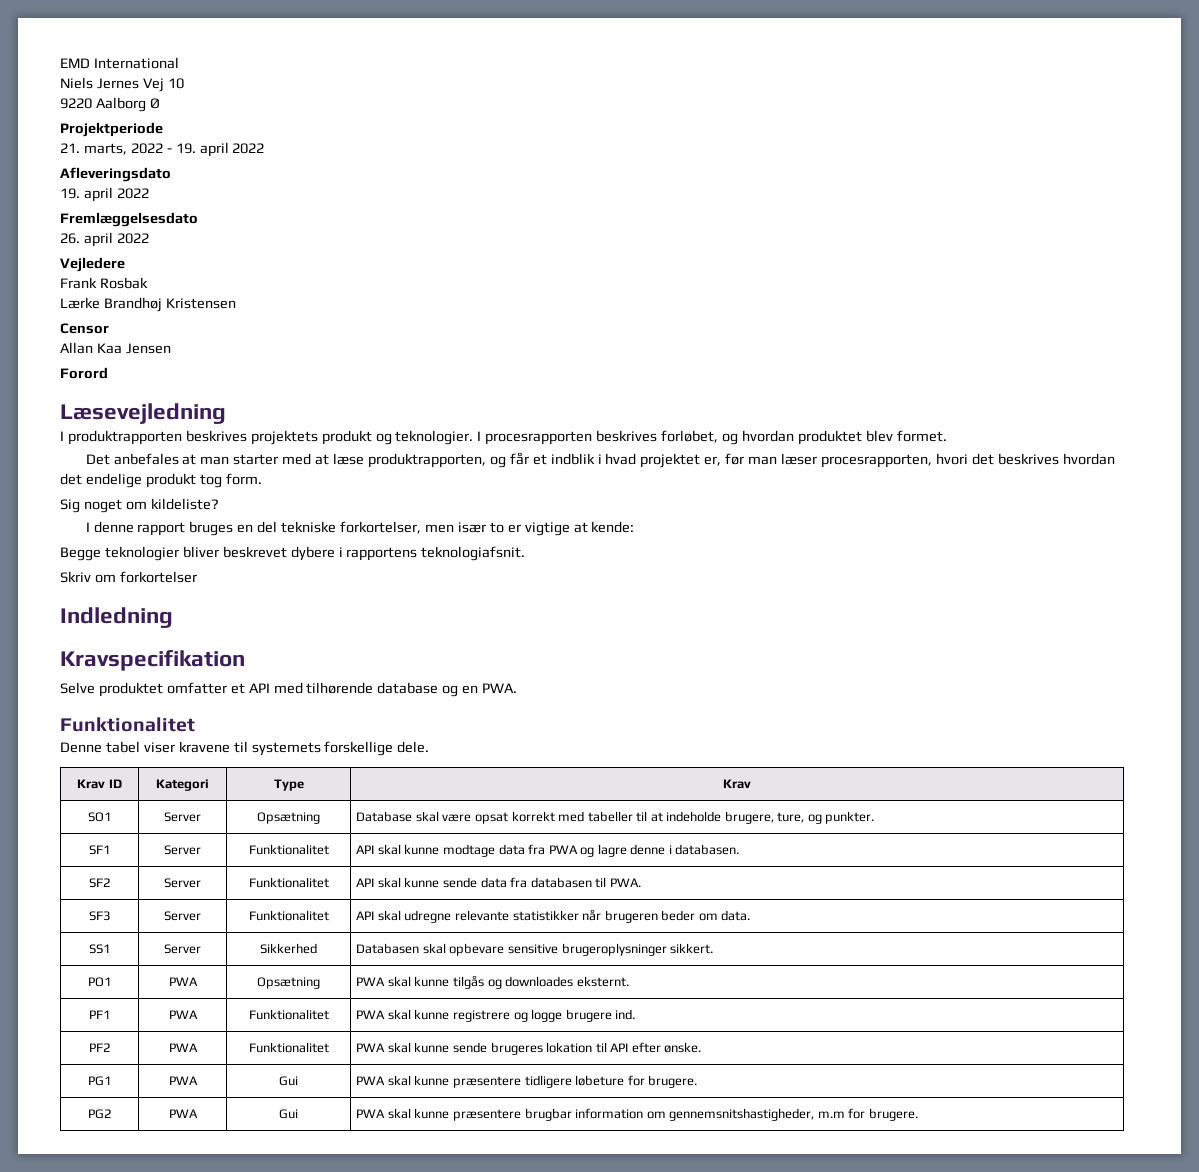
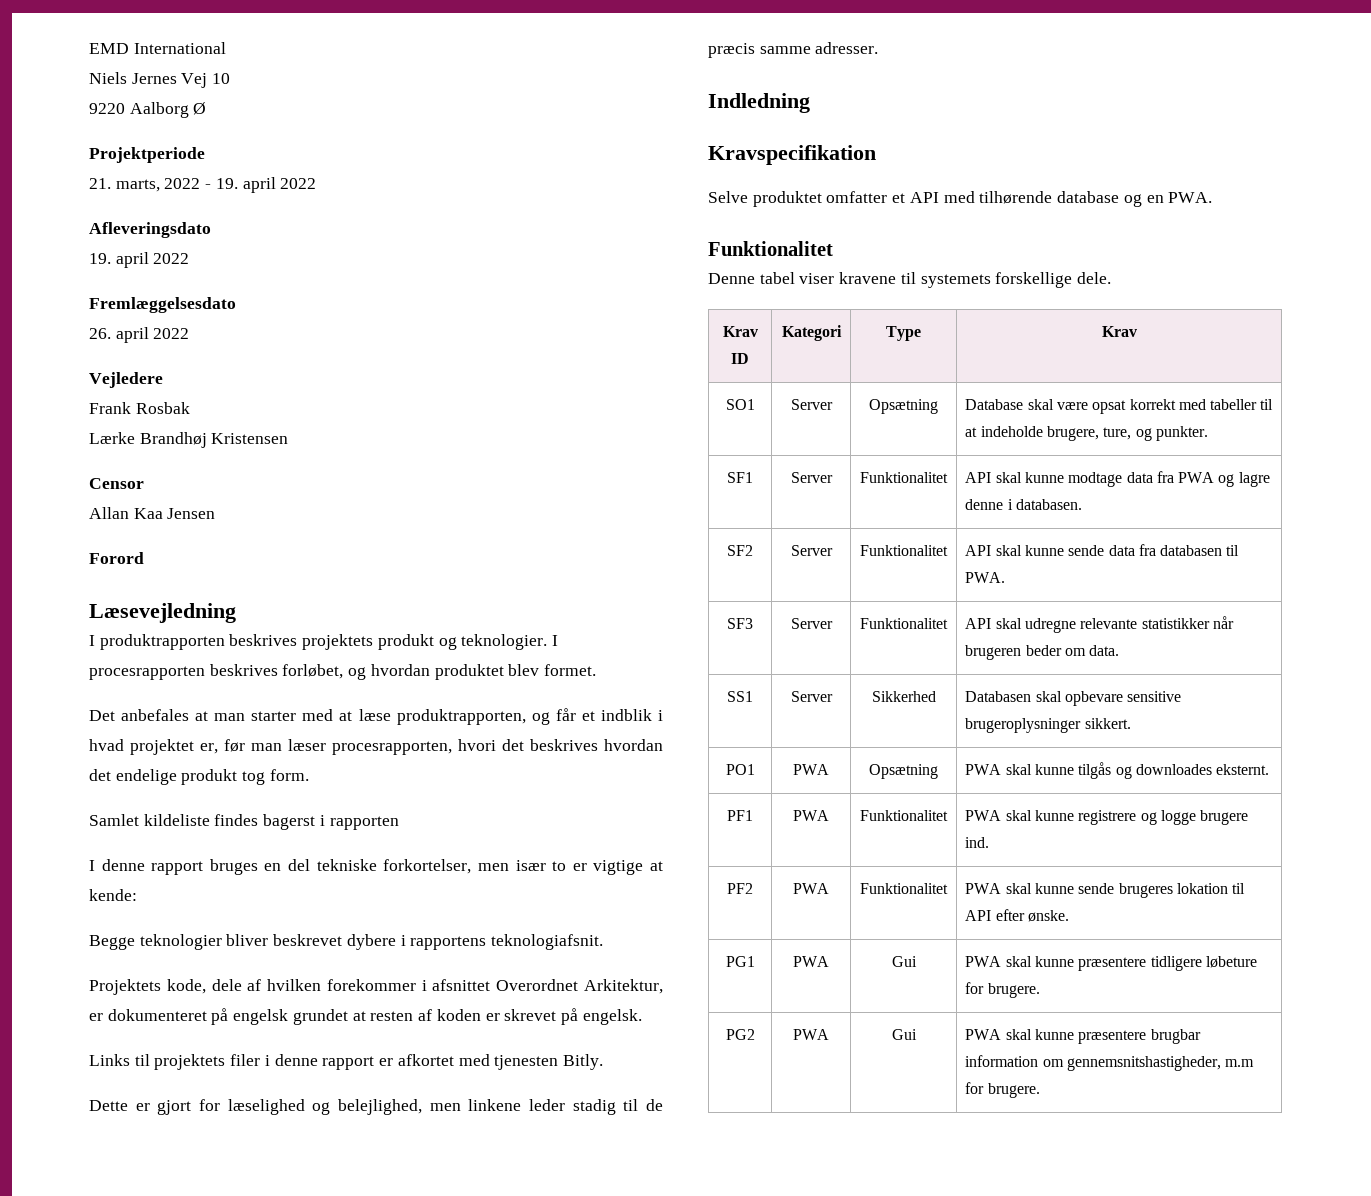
[60,498,219,513] Sig noget om kildeliste? -> [89,814,399,830] Samlet kildeliste findes bagerst i rapporten
[60,571,197,583] Skriv om forkortelser -> [89,979,663,995] [89,1008,642,1025] [89,1054,603,1070] [89,1099,663,1115] [708,42,879,58] Projektets kode, dele af hvilken forekommer i afsnittet Overordnet Arkitektur, er dokumenteret på engelsk grundet at resten af koden er skrevet på engelsk. // Links til projektets filer i denne rapport er afkortet med tjenesten Bitly. // Dette er gjort for læselighed og belejlighed, men linkene leder stadig til de præcis samme adresser.

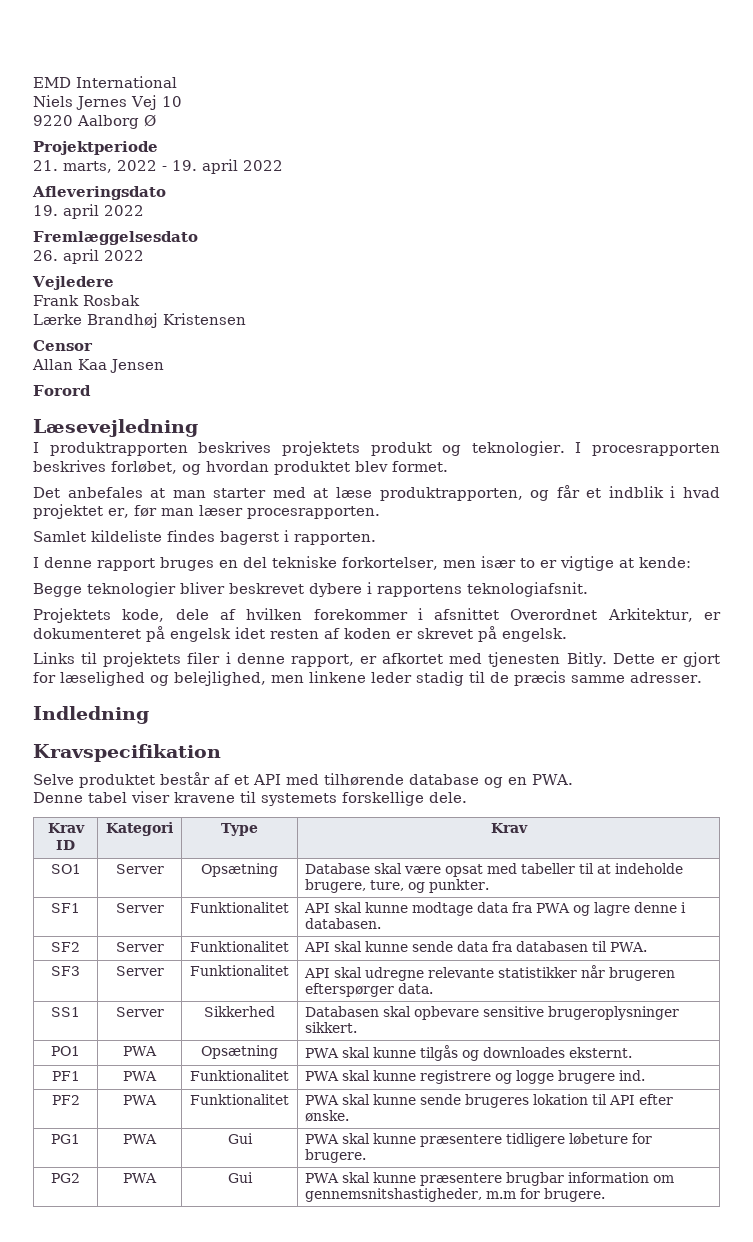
[332,739,663,755] [89,769,309,785] procesrapporten, hvori det beskrives hvordan det endelige produkt tog form. -> [246,506,380,519] procesrapporten.
[329,816,399,830] rapporten -> [294,532,376,545] rapporten.
[292,1009,366,1025] grundet at -> [235,627,265,639] idet
[322,1056,375,1070] rapport -> [290,654,354,667] rapport,
(603, 1062) // -> (607, 659) none
[826,191,888,203] omfatter -> [160,772,230,785] består af
[708,241,833,256] // Funktionalitet -> (573, 779) none
[1129,399,1176,410] korrekt -> (484, 870) none
[1025,645,1086,656] beder om -> [305,983,395,997] efterspørger

